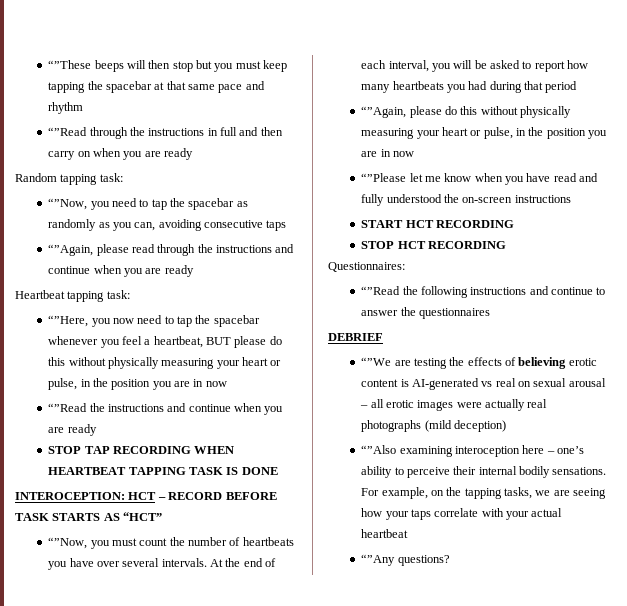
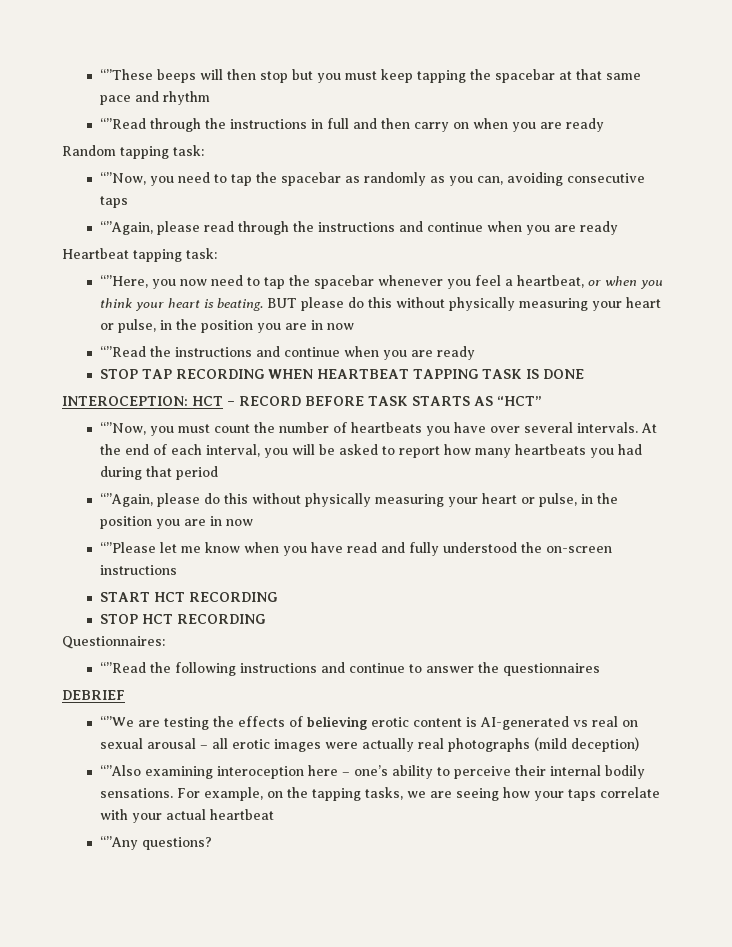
(203, 342) none -> [587,276,663,289] [99,298,263,311] or when you think your heart is beating.

